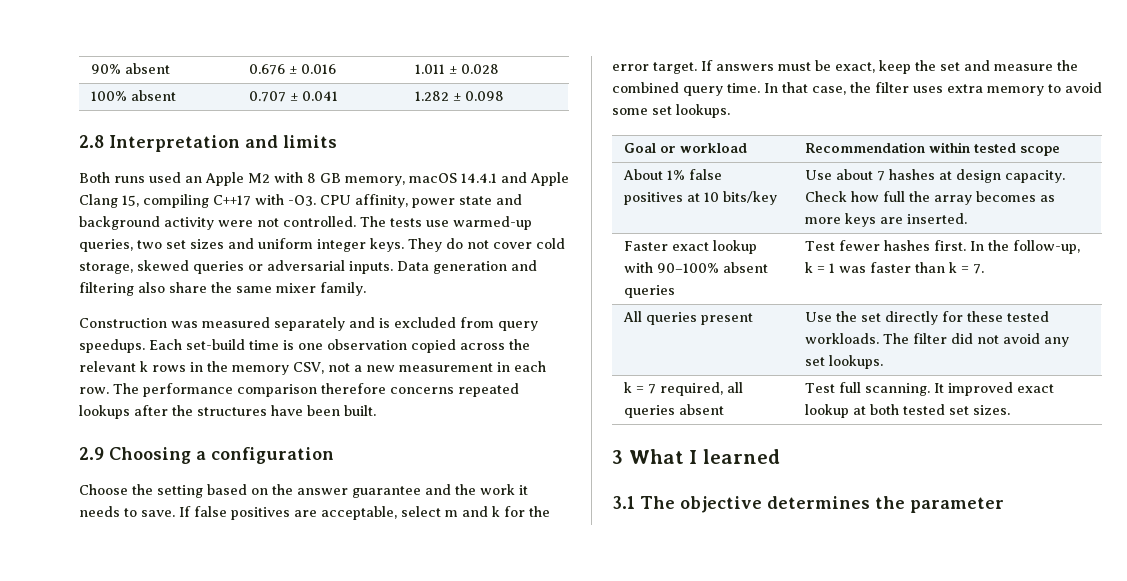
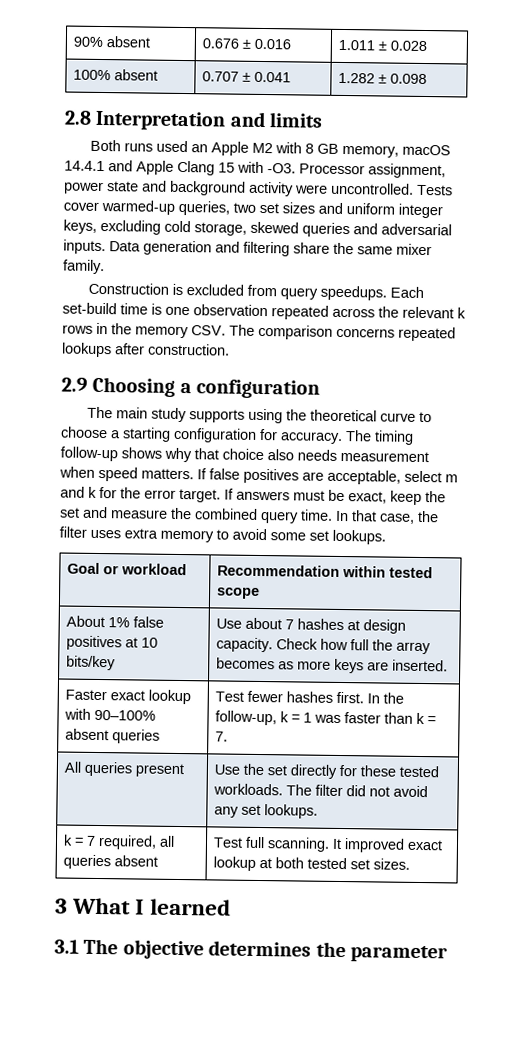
[122,194,408,208] 15, compiling C++17 with -O3. CPU affinity, -> [218,161,446,179] 15 with -O3. Processor assignment,
[257,216,449,227] not controlled. The tests use -> [331,182,453,196] [63,201,99,211] uncontrolled. Tests cover
[370,238,532,252] keys. They do not cover -> [63,219,161,235] keys, excluding
[248,264,263,271] or -> [353,223,378,235] and
[138,282,165,293] also -> (290, 249) none
[171,317,375,331] was measured separately and -> (169, 288) none
[411,339,456,353] copied -> [271,305,329,320] repeated
[293,361,546,374] [79,383,519,397] [79,405,376,419] [79,447,334,464] [79,484,528,498] [79,506,175,517] CSV, not a new measurement in each row. The performance comparison therefore concerns repeated lookups after the structures have been built. // 2.9 Choosing a configuration // Choose the setting based on the answer guarantee and the work it needs to save. -> [191,324,456,342] [62,342,230,358] [61,376,321,399] [86,406,432,424] [61,426,414,445] [60,446,429,463] [59,466,194,482] CSV. The comparison concerns repeated lookups after construction. // 2.9 Choosing a configuration // The main study supports using the theoretical curve to choose a starting configuration for accuracy. The timing follow-up shows why that choice also needs measurement when speed matters.

